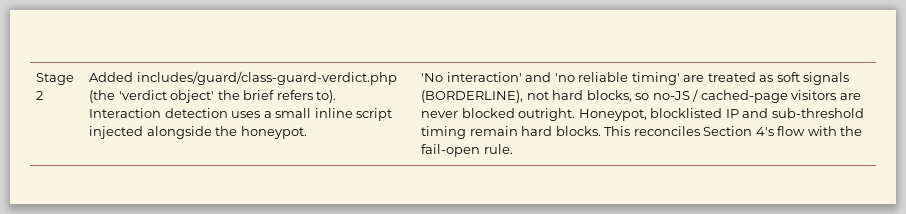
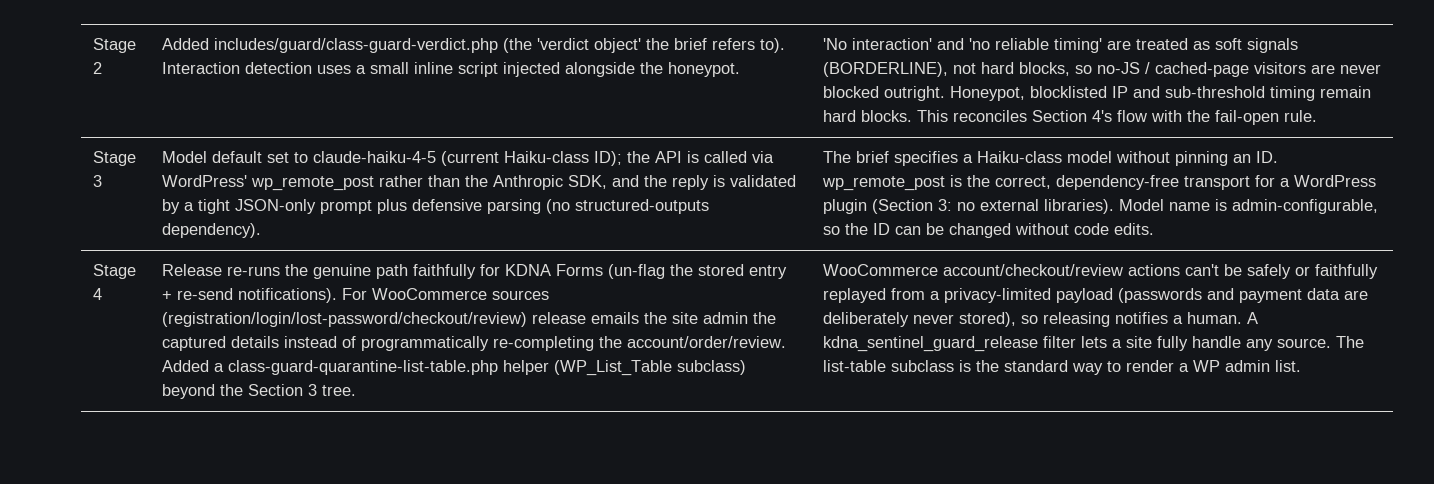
(513, 149) none -> [92,151,136,166] [92,175,102,187] [161,151,774,166] [161,175,796,191] [161,199,709,214] [161,223,261,238] [822,151,1278,166] [821,175,1376,191] [822,199,1378,214] [822,223,1154,238] [92,264,136,279] [92,288,102,300] [161,264,787,279] [161,288,549,303] [161,312,776,327] [161,336,786,351] [161,360,746,376] [161,384,356,399] [822,264,1378,279] [822,288,1368,303] [822,312,1258,327] [822,336,1364,352] [822,360,1301,375] // Stage 3 | Model default set to claude-haiku-4-5 (current Haiku-class ID); the API is called via WordPress' wp_remote_post rather than the Anthropic SDK, and the reply is validated by a tight JSON-only prompt plus defensive parsing (no structured-outputs dependency). | The brief specifies a Haiku-class model without pinning an ID. wp_remote_post is the correct, dependency-free transport for a WordPress plugin (Section 3: no external libraries). Model name is admin-configurable, so the ID can be changed without code edits. // Stage 4 | Release re-runs the genuine path faithfully for KDNA Forms (un-flag the stored entry + re-send notifications). For WooCommerce sources (registration/login/lost-password/checkout/review) release emails the site admin the captured details instead of programmatically re-completing the account/order/review. Added a class-guard-quarantine-list-table.php helper (WP_List_Table subclass) beyond the Section 3 tree. | WooCommerce account/checkout/review actions can't be safely or faithfully replayed from a privacy-limited payload (passwords and payment data are deliberately never stored), so releasing notifies a human. A kdna_sentinel_guard_release filter lets a site fully handle any source. The list-table subclass is the standard way to render a WP admin list.

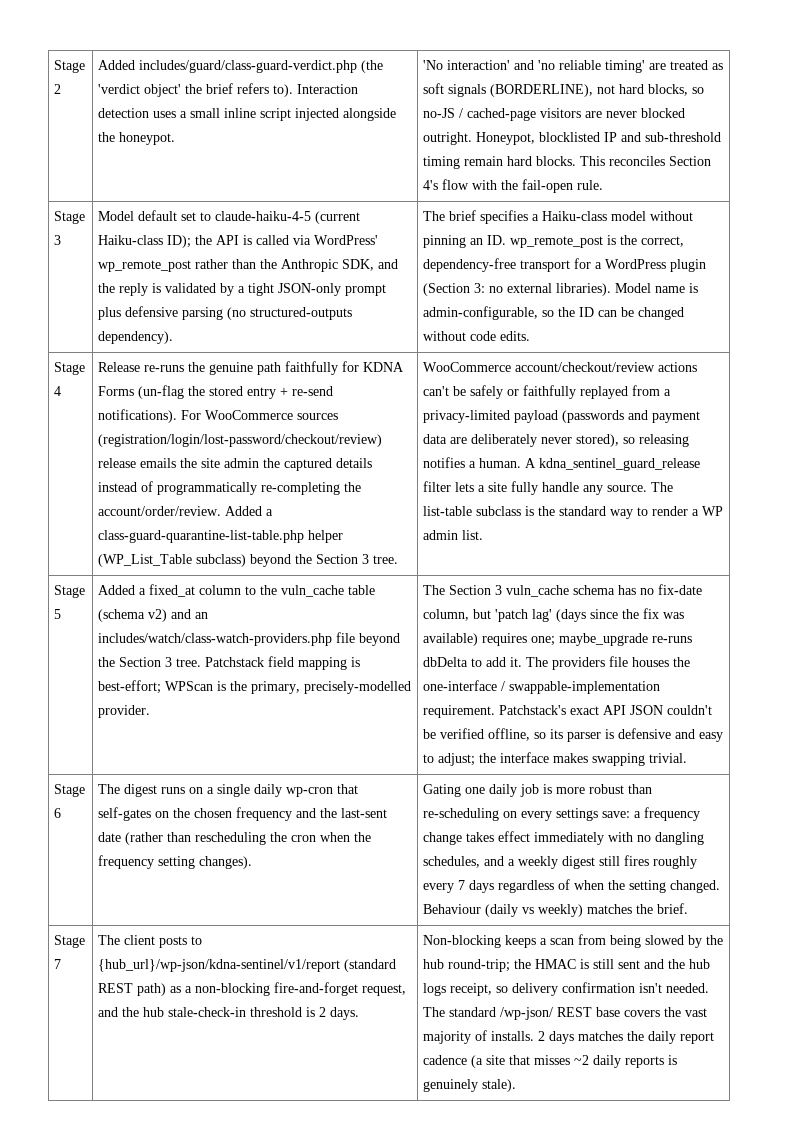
(1301, 366) none -> [54,585,86,598] [54,609,62,619] [98,584,376,597] [98,609,209,622] [98,632,401,646] [98,656,361,670] [98,680,412,694] [98,705,151,718] [423,584,703,597] [423,608,685,622] [423,633,693,646] [423,656,691,670] [423,680,661,694] [423,705,713,718] [423,728,724,742] [423,752,688,766] [54,784,86,797] [54,808,62,818] [98,784,359,797] [98,807,388,821] [98,832,372,845] [98,855,253,869] [423,784,653,797] [423,807,701,821] [423,831,705,845] [423,855,698,869] [423,879,721,893] [423,903,689,917] [54,935,86,948] [54,959,62,969] [98,935,203,948] [98,959,397,972] [98,982,407,996] [98,1007,360,1020] [423,934,724,948] [423,959,711,972] [423,982,710,996] [423,1007,708,1020] [423,1030,715,1044] [423,1055,678,1068] [423,1079,517,1092] // Stage 5 | Added a fixed_at column to the vuln_cache table (schema v2) and an includes/watch/class-watch-providers.php file beyond the Section 3 tree. Patchstack field mapping is best-effort; WPScan is the primary, precisely-modelled provider. | The Section 3 vuln_cache schema has no fix-date column, but 'patch lag' (days since the fix was available) requires one; maybe_upgrade re-runs dbDelta to add it. The providers file houses the one-interface / swappable-implementation requirement. Patchstack's exact API JSON couldn't be verified offline, so its parser is defensive and easy to adjust; the interface makes swapping trivial. // Stage 6 | The digest runs on a single daily wp-cron that self-gates on the chosen frequency and the last-sent date (rather than rescheduling the cron when the frequency setting changes). | Gating one daily job is more robust than re-scheduling on every settings save: a frequency change takes effect immediately with no dangling schedules, and a weekly digest still fires roughly every 7 days regardless of when the setting changed. Behaviour (daily vs weekly) matches the brief. // Stage 7 | The client posts to {hub_url}/wp-json/kdna-sentinel/v1/report (standard REST path) as a non-blocking fire-and-forget request, and the hub stale-check-in threshold is 2 days. | Non-blocking keeps a scan from being slowed by the hub round-trip; the HMAC is still sent and the hub logs receipt, so delivery confirmation isn't needed. The standard /wp-json/ REST base covers the vast majority of installs. 2 days matches the daily report cadence (a site that misses ~2 daily reports is genuinely stale).

